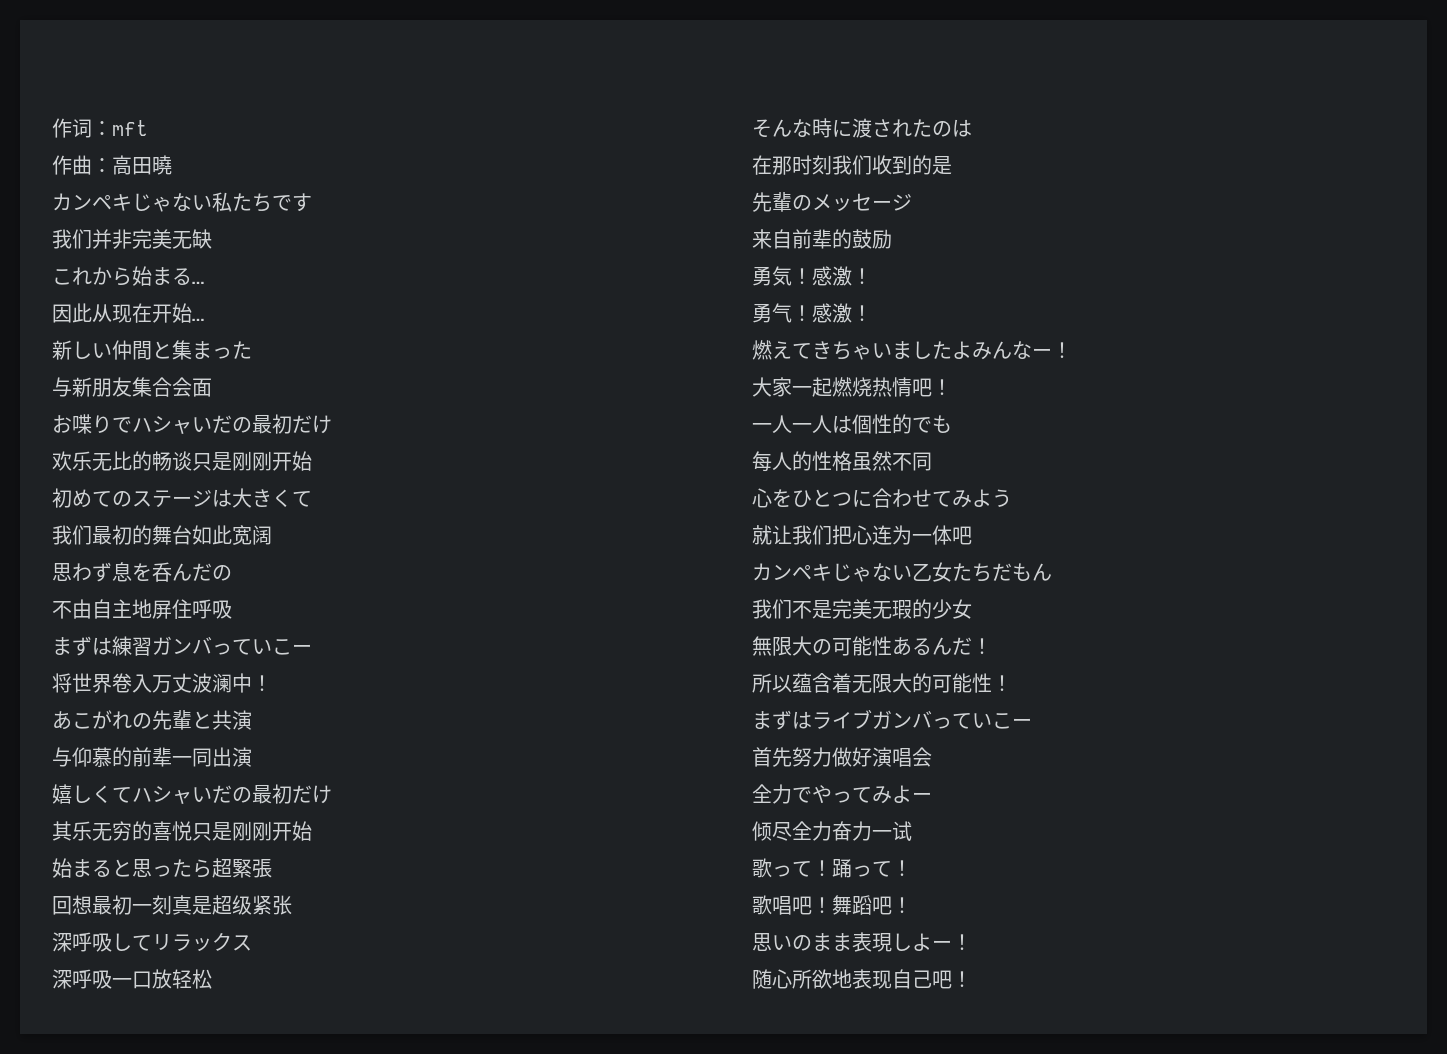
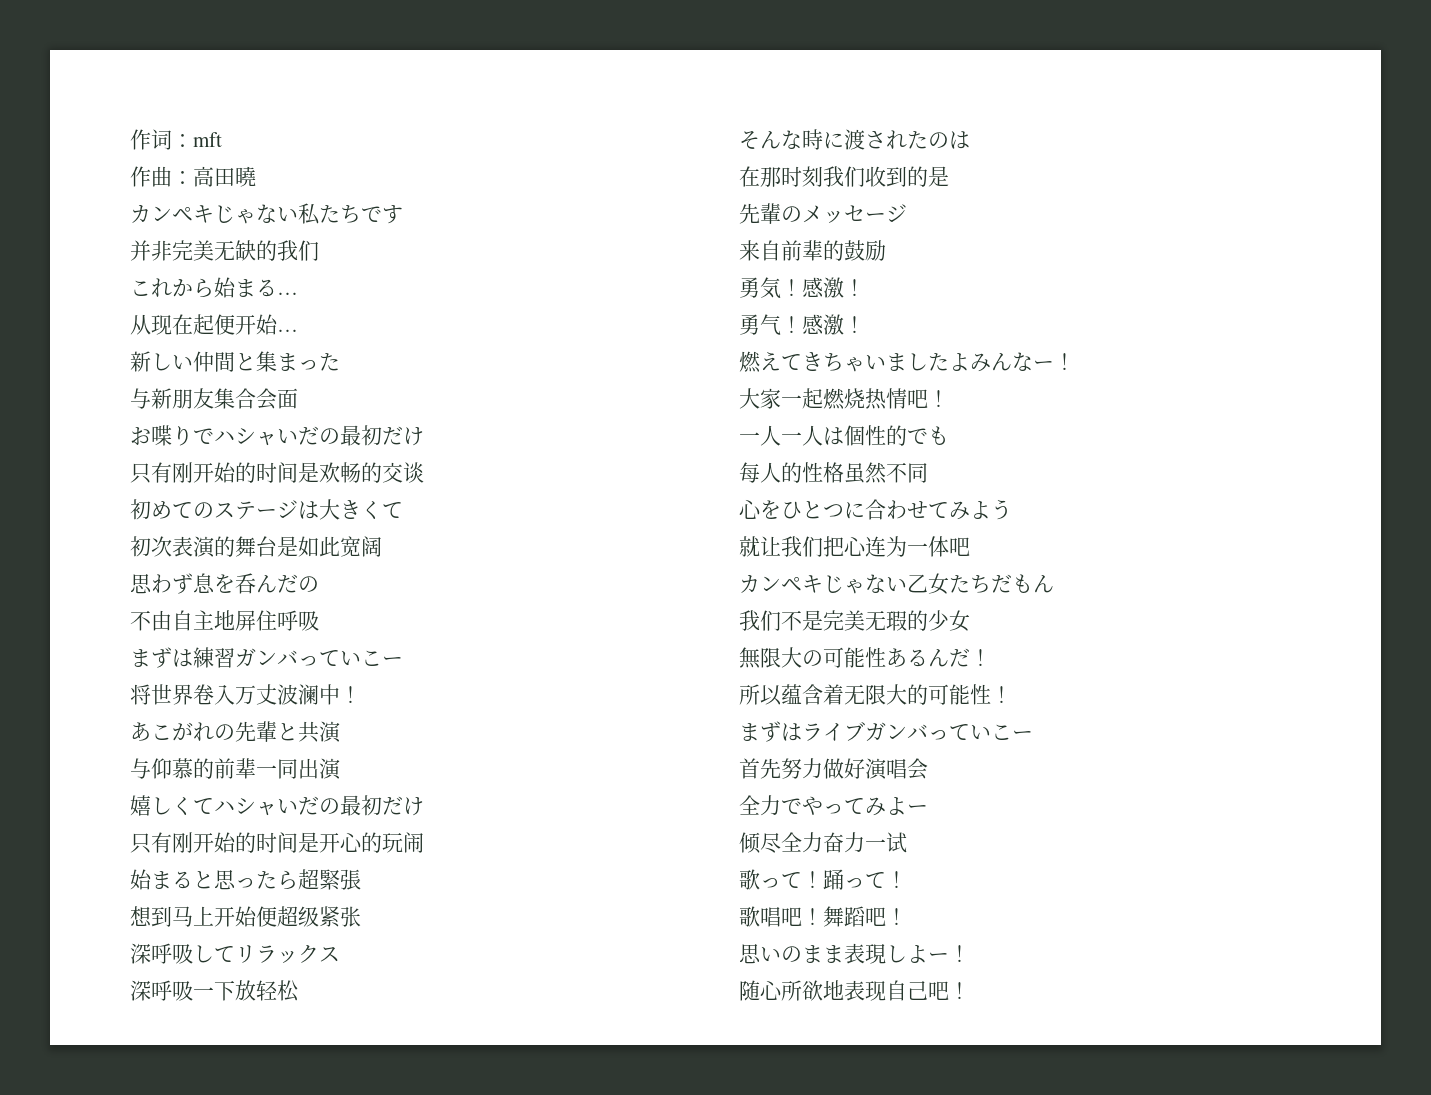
[52,229,92,249] 我们 -> (403, 214) none
(212, 239) none -> [256,240,319,261] 的我们
[52,303,152,323] 因此从现在 -> [130,314,235,335] 从现在起便
[52,451,312,471] 欢乐无比的畅谈只是刚刚开始 -> [130,462,424,484] 只有刚开始的时间是欢畅的交谈
[52,525,192,545] 我们最初的舞台 -> [130,536,298,558] 初次表演的舞台是
[52,821,312,841] 其乐无穷的喜悦只是刚刚开始 -> [130,832,424,854] 只有刚开始的时间是开心的玩闹
[52,895,212,915] 回想最初一刻真是 -> [130,906,277,927] 想到马上开始便
[132,971,152,989] 口 -> [214,980,235,1001] 下

